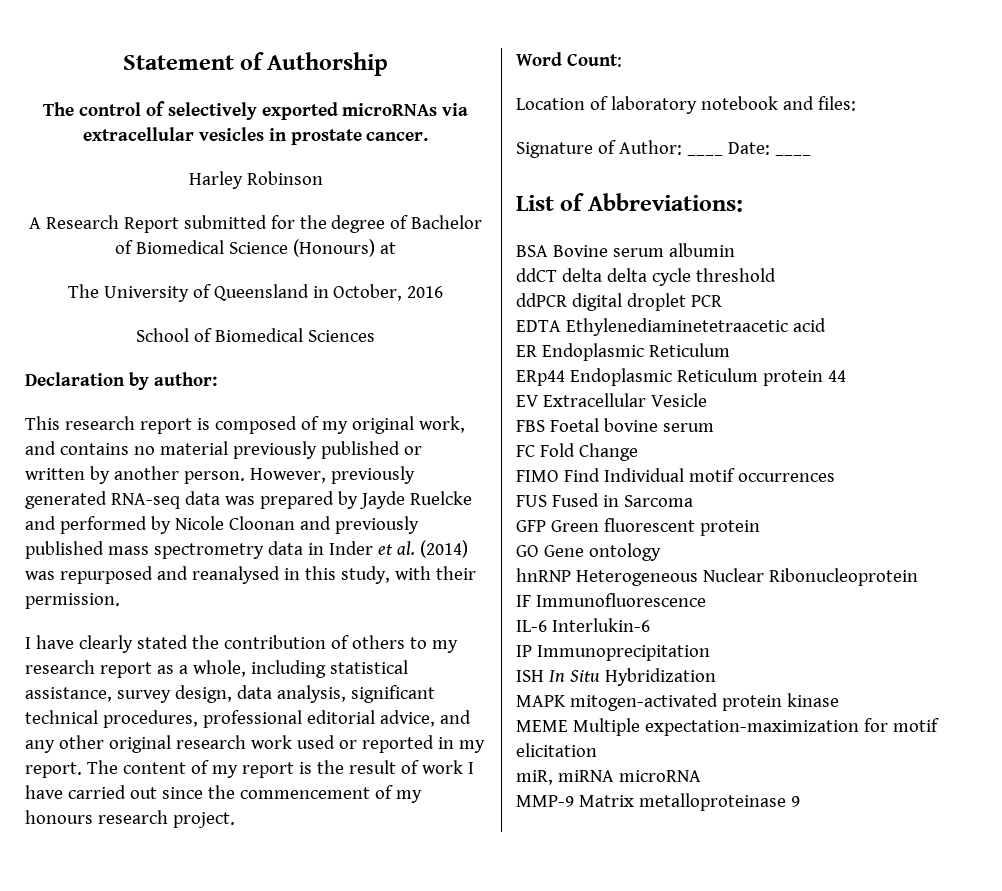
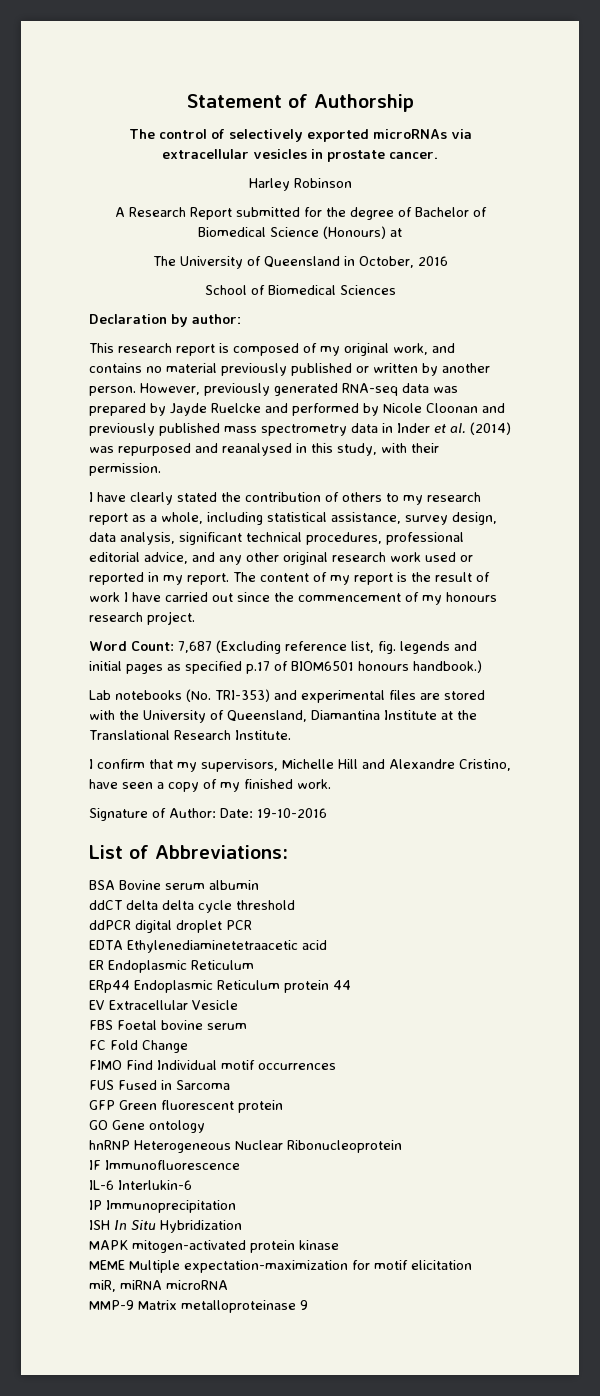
[516,96,856,114] // Location of laboratory notebook and files: -> [178,640,477,654] [89,660,482,674] [89,689,485,703] [89,710,477,723] [89,730,291,740] [89,759,511,772] [89,779,331,792] 7,687 (Excluding reference list, fig. legends and initial pages as specified p.17 of BIOM6501 honours handbook.) // Lab notebooks (No. TRI-353) and experimental files are stored with the University of Queensland, Diamantina Institute at the Translational Research Institute. // I confirm that my supervisors, Michelle Hill and Alexandre Cristino, have seen a copy of my finished work.
[686,142,811,156] ____ Date: ____ -> [220,808,327,818] Date: 19-10-2016

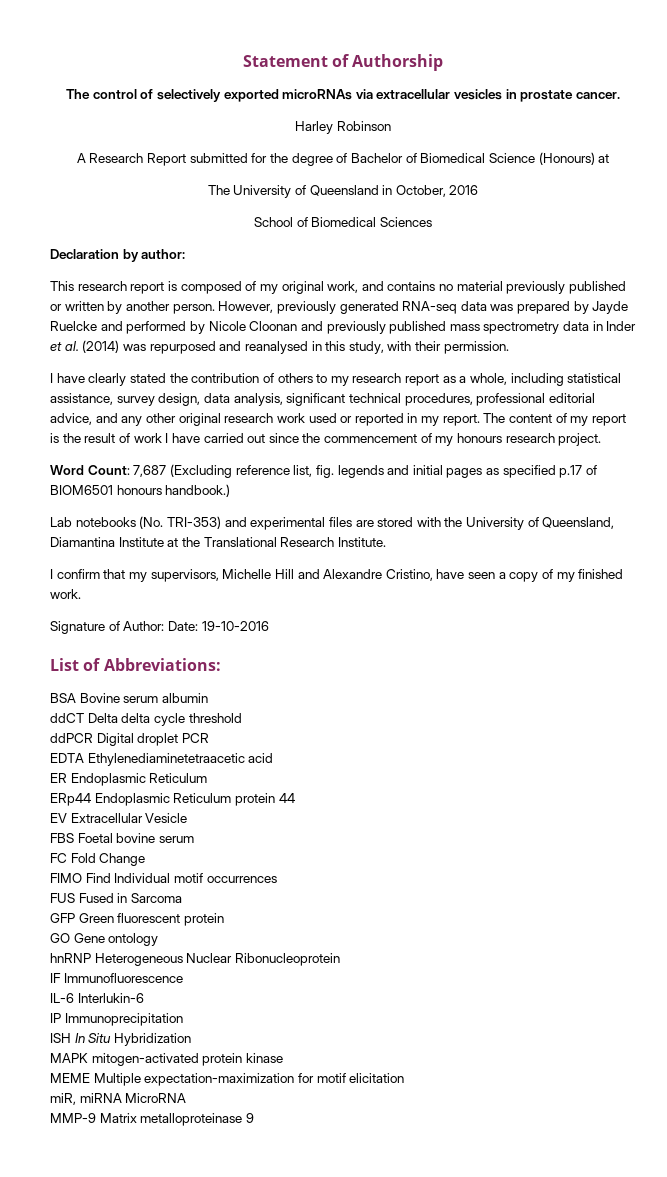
[126,900,158,910] delta -> [87,713,118,723] Delta
[135,920,172,933] digital -> [96,733,134,746] Digital
[166,1280,228,1290] microRNA -> [125,1093,187,1103] MicroRNA

